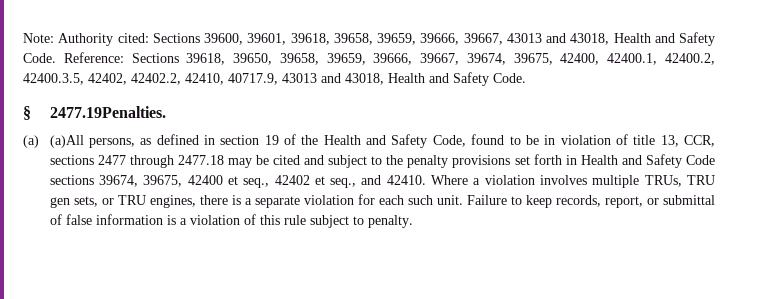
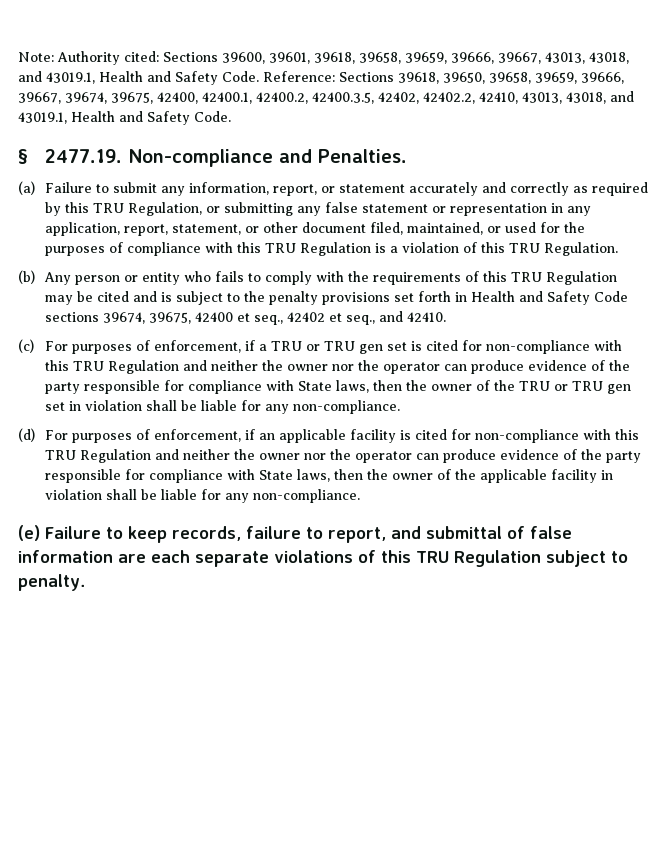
[506,33,610,45] 43013 and 43018, -> [545,52,629,64] [18,71,95,84] 43013, 43018, and 43019.1,
[228,73,384,85] 40717.9, 43013 and 43018, -> [522,91,634,104] [18,112,67,124] 43013, 43018, and 43019.1,
[49,106,166,118] [23,134,715,148] [49,155,224,168] 2477.19Penalties. // (a) (a)All persons, as defined in section 19 of the Health and Safety Code, found to be in violation of title 13, CCR, sections 2477 through 2477.18 -> [44,149,407,167] [18,181,648,196] [44,202,591,216] [44,222,585,236] [44,242,618,256] [18,270,617,285] 2477.19. Non-compliance and Penalties. // (a) Failure to submit any information, report, or statement accurately and correctly as required by this TRU Regulation, or submitting any false statement or representation in any application, report, statement, or other document filed, maintained, or used for the purposes of compliance with this TRU Regulation is a violation of this TRU Regulation. // (b) Any person or entity who fails to comply with the requirements of this TRU Regulation
(325, 160) none -> [160,292,172,302] is
[431,175,715,188] [49,194,715,208] [49,214,306,225] Where a violation involves multiple TRUs, TRU gen sets, or TRU engines, there is a separate violation for each such unit. Failure to keep records, report, or submittal of false information is a violation of this rule -> [18,339,622,354] [44,360,630,374] [44,380,631,394] [44,400,400,414] [18,428,639,443] [44,449,641,463] [44,469,613,483] [44,489,360,503] [18,525,572,543] [18,550,541,567] // (c) For purposes of enforcement, if a TRU or TRU gen set is cited for non-compliance with this TRU Regulation and neither the owner nor the operator can produce evidence of the party responsible for compliance with State laws, then the owner of the TRU or TRU gen set in violation shall be liable for any non-compliance. // (d) For purposes of enforcement, if an applicable facility is cited for non-compliance with this TRU Regulation and neither the owner nor the operator can produce evidence of the party responsible for compliance with State laws, then the owner of the applicable facility in violation shall be liable for any non-compliance. // (e) Failure to keep records, failure to report, and submittal of false information are each separate violations of this TRU Regulation

